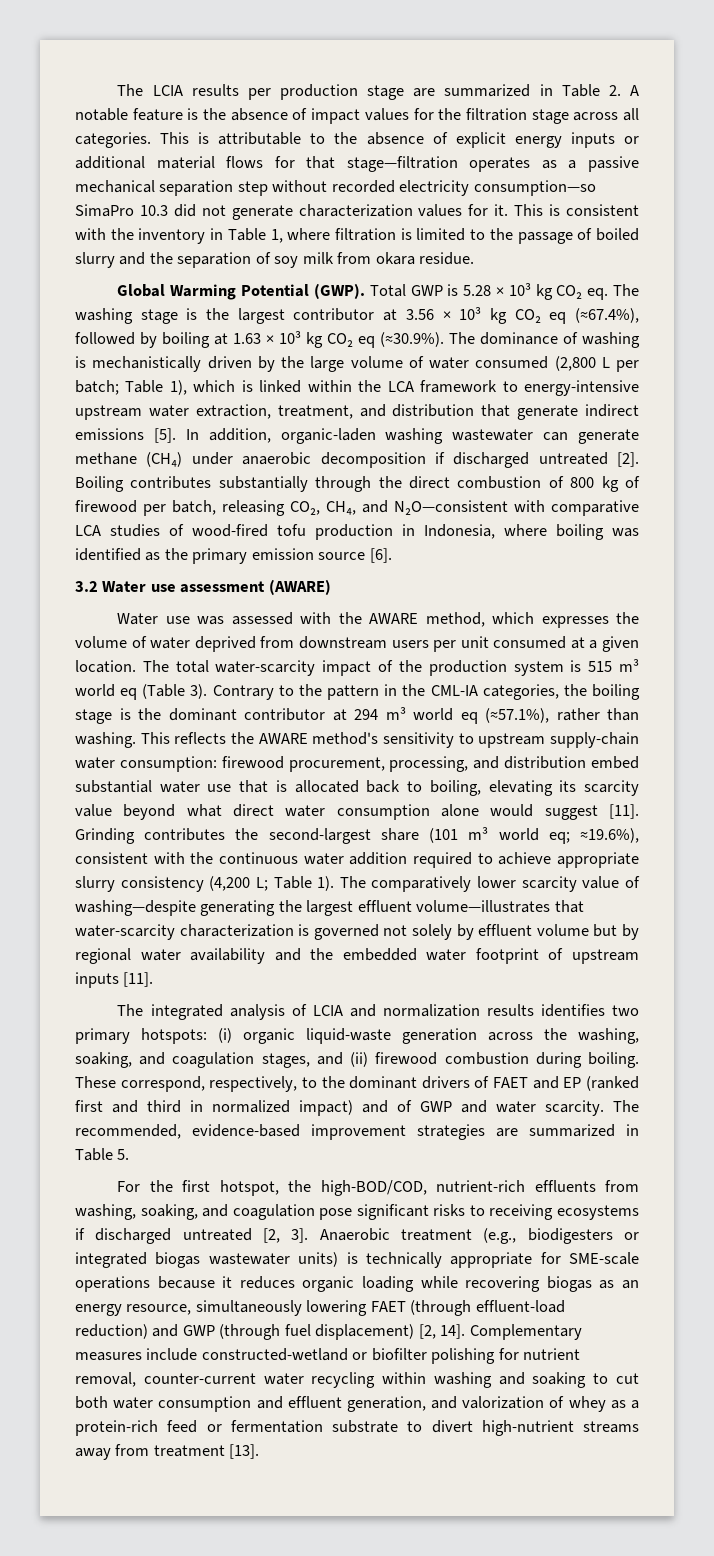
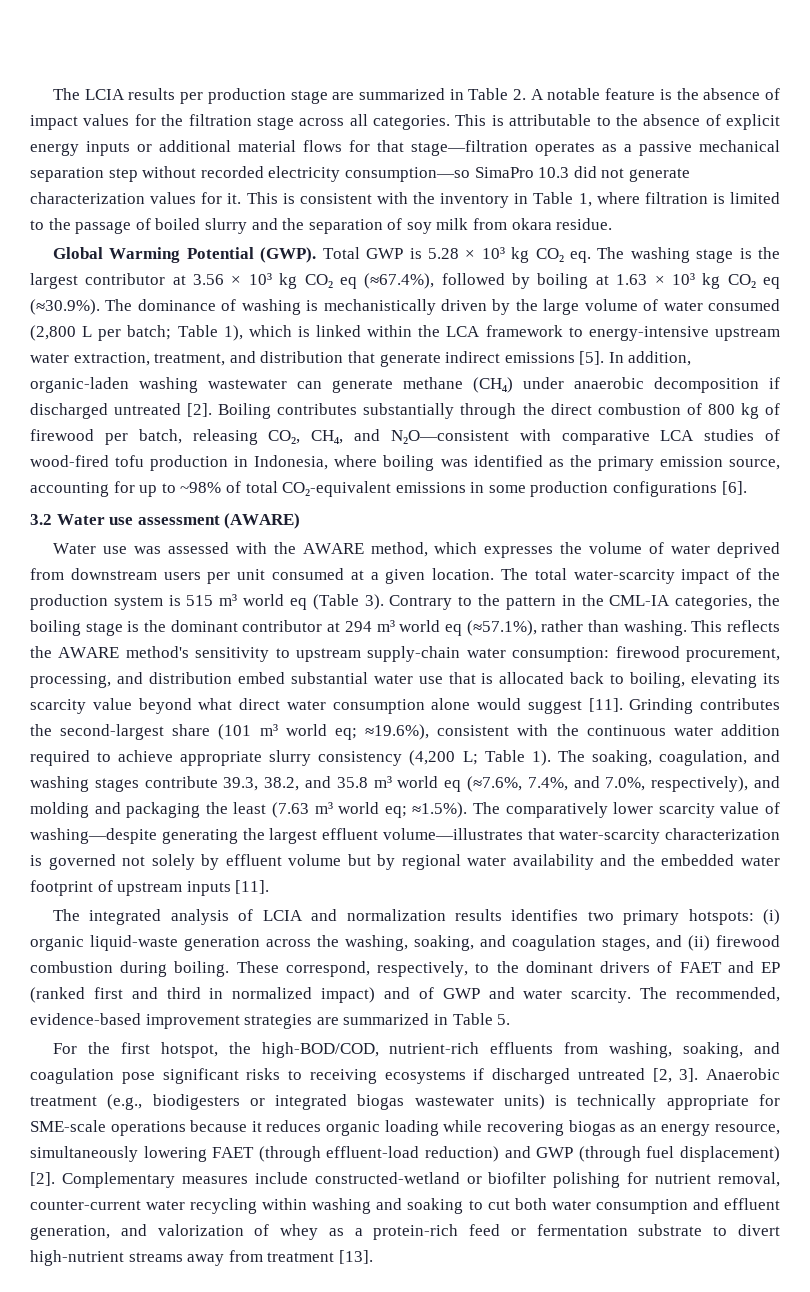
[318,552,366,560] source -> [729,459,781,470] [30,481,718,497] source, accounting for up to ~98% of total CO₂-equivalent emissions in some production configurations
(366, 882) none -> [591,750,781,766] [30,776,780,792] [30,802,501,818] soaking, coagulation, and washing stages contribute 39.3, 38.2, and 35.8 m³ world eq (≈7.6%, 7.4%, and 7.0%, respectively), and molding and packaging the least (7.63 m³ world eq; ≈1.5%). The
[418,1324,466,1339] [2, 14]. -> [30,1172,55,1186] [2].

